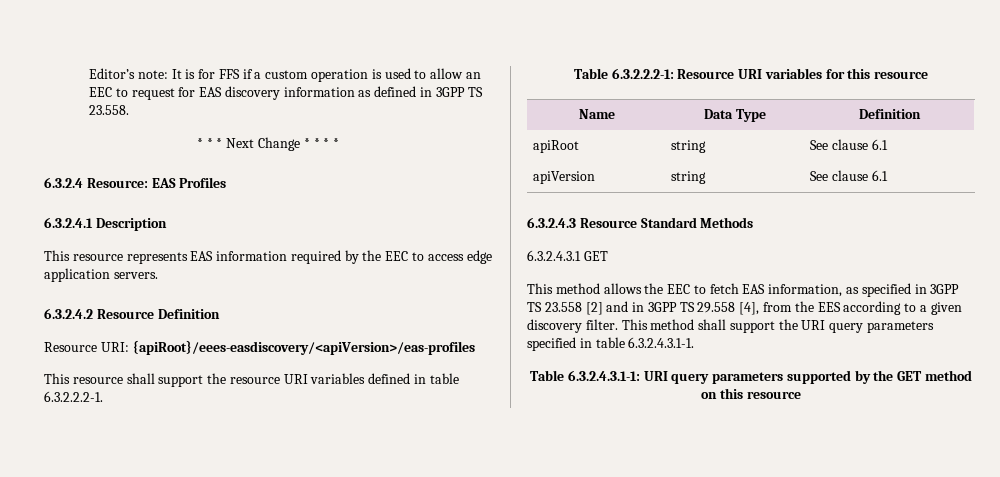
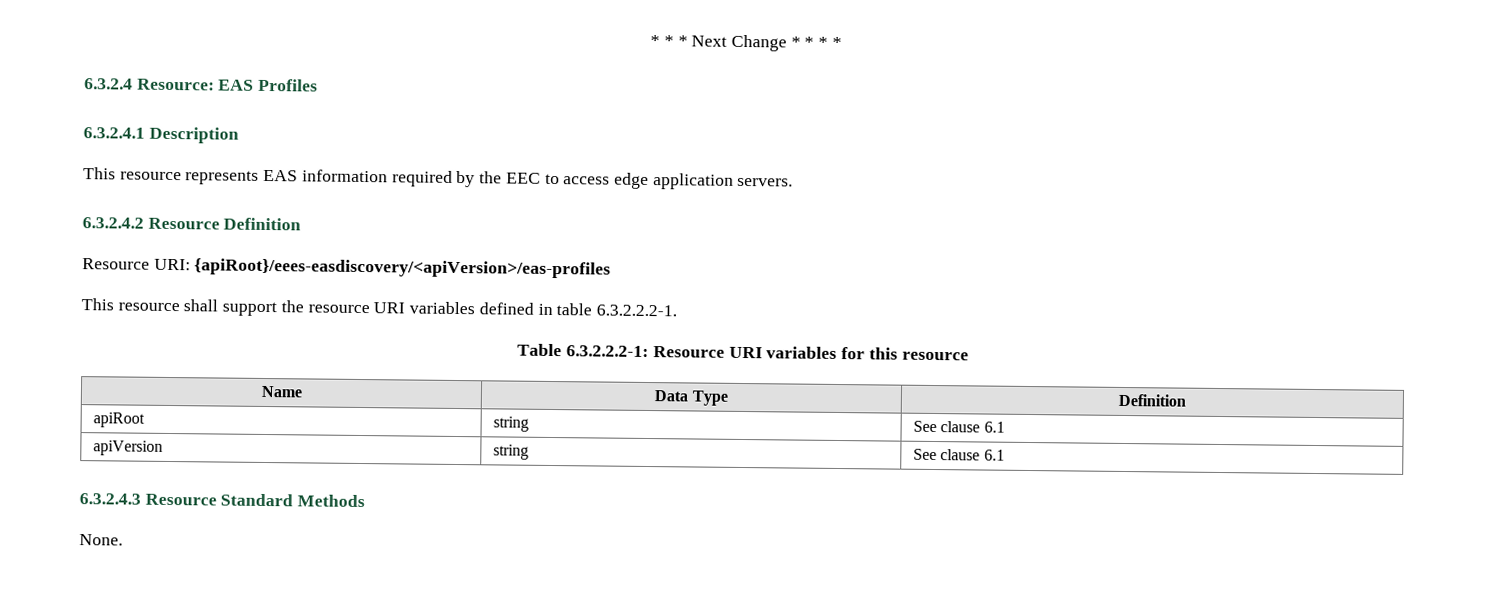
[88,68,481,82] [88,86,483,100] [88,105,129,115] Editor’s note: It is for FFS if a custom operation is used to allow an EEC to request for EAS discovery information as defined in 3GPP TS 23.558. // -> (650, 41) none
[527,250,608,261] [527,283,960,297] [527,301,962,315] [527,319,935,333] [527,337,695,351] [529,370,973,384] [701,388,801,399] 6.3.2.4.3.1 GET // This method allows the EEC to fetch EAS information, as specified in 3GPP TS 23.558 [2] and in 3GPP TS 29.558 [4], from the EES according to a given discovery filter. This method shall support the URI query parameters specified in table 6.3.2.4.3.1-1. // Table 6.3.2.4.3.1-1: URI query parameters supported by the GET method on this resource -> [79,534,123,546] None.

